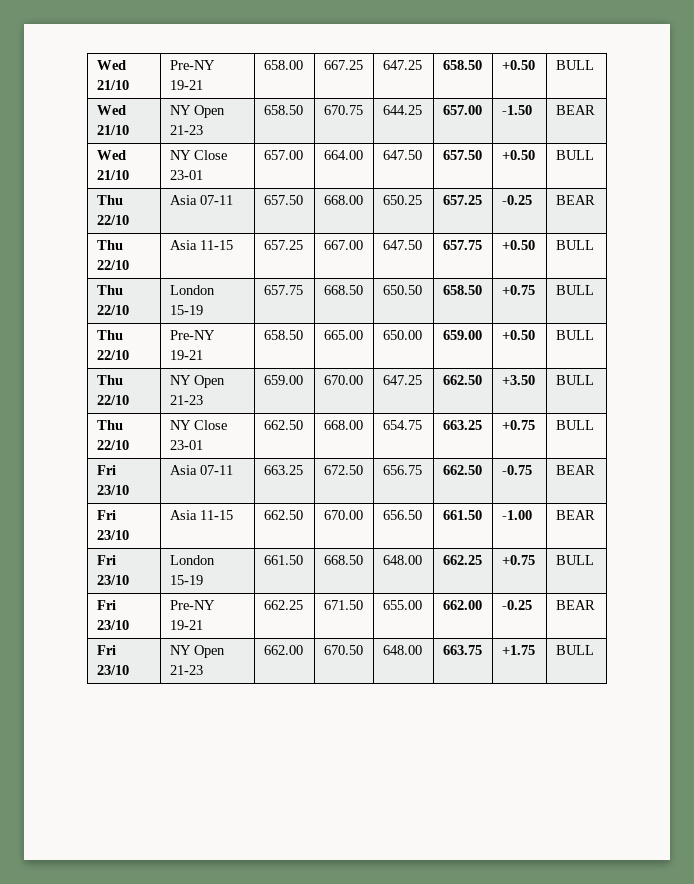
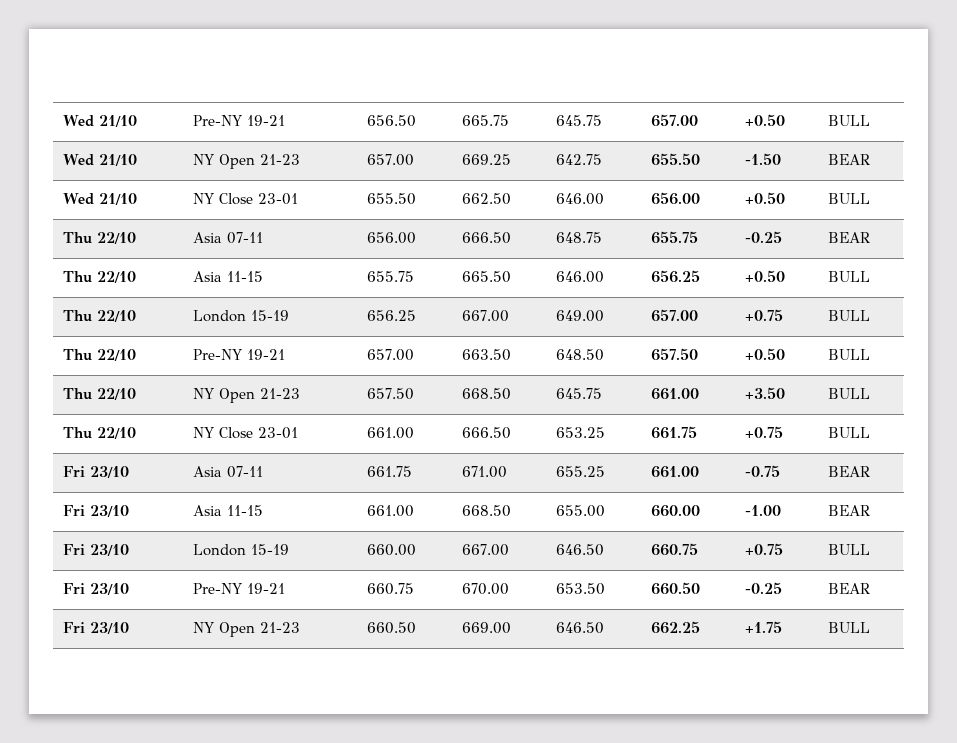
[263,60,303,70] [323,60,363,70] [382,60,422,70] [442,60,482,70] 658.00 | 667.25 | 647.25 | 658.50 -> [366,115,416,127] [461,115,509,126] [555,115,602,126] [650,114,698,127] 656.50 | 665.75 | 645.75 | 657.00
[263,105,303,115] [323,105,363,115] [382,105,422,115] [442,105,482,115] 658.50 | 670.75 | 644.25 | 657.00 -> [366,154,414,166] [461,154,511,165] [555,154,602,165] [650,153,700,166] 657.00 | 669.25 | 642.75 | 655.50
[263,150,303,160] [323,150,363,160] [382,150,422,160] [442,150,482,160] 657.00 | 664.00 | 647.50 | 657.50 -> [366,193,416,205] [461,193,511,205] [555,193,604,205] [650,192,700,205] 655.50 | 662.50 | 646.00 | 656.00
[263,195,303,205] [323,195,363,205] [382,195,422,205] [442,195,482,205] 657.50 | 668.00 | 650.25 | 657.25 -> [366,232,416,244] [461,232,511,244] [555,232,602,243] [650,231,698,244] 656.00 | 666.50 | 648.75 | 655.75
[263,240,303,250] [323,240,363,250] [382,240,422,250] [442,240,482,250] 657.25 | 667.00 | 647.50 | 657.75 -> [366,271,414,282] [461,271,511,283] [555,271,604,283] [650,270,700,283] 655.75 | 665.50 | 646.00 | 656.25
[263,285,303,295] [323,285,363,295] [382,285,422,295] [442,285,482,295] 657.75 | 668.50 | 650.50 | 658.50 -> [366,310,416,321] [461,310,509,322] [555,310,604,322] [650,309,698,322] 656.25 | 667.00 | 649.00 | 657.00
[263,330,303,340] [323,330,363,340] [382,330,422,340] [442,330,482,340] 658.50 | 665.00 | 650.00 | 659.00 -> [366,349,414,361] [461,349,511,361] [555,349,604,361] [650,348,698,361] 657.00 | 663.50 | 648.50 | 657.50
[263,375,303,385] [323,375,363,385] [382,375,422,385] [442,375,482,385] 659.00 | 670.00 | 647.25 | 662.50 -> [366,388,414,400] [461,388,511,400] [555,388,602,399] [650,388,699,400] 657.50 | 668.50 | 645.75 | 661.00
[263,420,303,430] [323,420,363,430] [382,420,422,430] [442,420,482,430] 662.50 | 668.00 | 654.75 | 663.25 -> [366,427,414,439] [461,427,511,439] [555,427,605,438] [650,426,697,439] 661.00 | 666.50 | 653.25 | 661.75
[263,465,303,475] [323,465,363,475] [382,465,422,475] [442,465,482,475] 663.25 | 672.50 | 656.75 | 662.50 -> [366,466,412,477] [461,466,507,478] [555,466,605,477] [650,466,699,478] 661.75 | 671.00 | 655.25 | 661.00
[263,510,303,520] [323,510,363,520] [382,510,422,520] [442,510,482,520] 662.50 | 670.00 | 656.50 | 661.50 -> [366,505,414,517] [461,505,511,517] [555,505,605,517] [650,505,700,517] 661.00 | 668.50 | 655.00 | 660.00
[263,555,303,565] [323,555,363,565] [382,555,422,565] [442,555,482,565] 661.50 | 668.50 | 648.00 | 662.25 -> [366,544,416,556] [461,544,509,556] [555,544,604,556] [650,543,698,556] 660.00 | 667.00 | 646.50 | 660.75
[263,600,303,610] [323,600,363,610] [382,600,422,610] [442,600,482,610] 662.25 | 671.50 | 655.00 | 662.00 -> [366,583,414,595] [461,583,509,595] [555,583,605,595] [650,582,700,595] 660.75 | 670.00 | 653.50 | 660.50
[263,645,303,655] [323,645,363,655] [382,645,422,655] [442,645,482,655] 662.00 | 670.50 | 648.00 | 663.75 -> [366,622,416,634] [461,622,511,634] [555,622,604,634] [650,621,700,634] 660.50 | 669.00 | 646.50 | 662.25

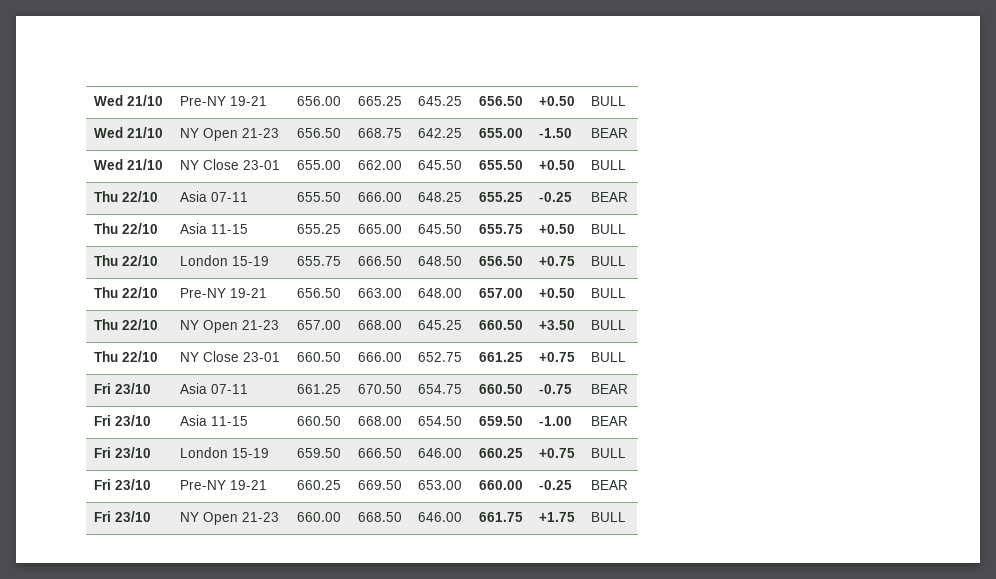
[366,115,416,127] [461,115,509,126] [555,115,602,126] [650,114,698,127] 656.50 | 665.75 | 645.75 | 657.00 -> [296,96,341,106] [357,96,402,106] [417,96,462,106] [478,96,523,106] 656.00 | 665.25 | 645.25 | 656.50
[366,154,414,166] [461,154,511,165] [555,154,602,165] [650,153,700,166] 657.00 | 669.25 | 642.75 | 655.50 -> [296,128,341,138] [357,128,402,138] [417,128,462,138] [478,128,523,138] 656.50 | 668.75 | 642.25 | 655.00
[366,193,416,205] [461,193,511,205] [555,193,604,205] [650,192,700,205] 655.50 | 662.50 | 646.00 | 656.00 -> [296,160,341,170] [357,160,402,170] [417,160,462,170] [478,160,523,170] 655.00 | 662.00 | 645.50 | 655.50
[366,232,416,244] [461,232,511,244] [555,232,602,243] [650,231,698,244] 656.00 | 666.50 | 648.75 | 655.75 -> [296,192,341,202] [357,192,402,202] [417,192,462,202] [478,192,523,202] 655.50 | 666.00 | 648.25 | 655.25
[366,271,414,282] [461,271,511,283] [555,271,604,283] [650,270,700,283] 655.75 | 665.50 | 646.00 | 656.25 -> [296,224,341,234] [357,224,402,234] [417,224,462,234] [478,224,523,234] 655.25 | 665.00 | 645.50 | 655.75
[366,310,416,321] [461,310,509,322] [555,310,604,322] [650,309,698,322] 656.25 | 667.00 | 649.00 | 657.00 -> [296,256,341,266] [357,256,402,266] [417,256,462,266] [478,256,523,266] 655.75 | 666.50 | 648.50 | 656.50
[366,349,414,361] [461,349,511,361] [555,349,604,361] [650,348,698,361] 657.00 | 663.50 | 648.50 | 657.50 -> [296,288,341,298] [357,288,402,298] [417,288,462,298] [478,288,523,298] 656.50 | 663.00 | 648.00 | 657.00
[366,388,414,400] [461,388,511,400] [555,388,602,399] [650,388,699,400] 657.50 | 668.50 | 645.75 | 661.00 -> [296,320,341,330] [357,320,402,330] [417,320,462,330] [478,320,523,330] 657.00 | 668.00 | 645.25 | 660.50
[366,427,414,439] [461,427,511,439] [555,427,605,438] [650,426,697,439] 661.00 | 666.50 | 653.25 | 661.75 -> [296,352,341,362] [357,352,402,362] [417,352,462,362] [478,352,523,362] 660.50 | 666.00 | 652.75 | 661.25
[366,466,412,477] [461,466,507,478] [555,466,605,477] [650,466,699,478] 661.75 | 671.00 | 655.25 | 661.00 -> [296,384,341,394] [357,384,402,394] [417,384,462,394] [478,384,523,394] 661.25 | 670.50 | 654.75 | 660.50
[366,505,414,517] [461,505,511,517] [555,505,605,517] [650,505,700,517] 661.00 | 668.50 | 655.00 | 660.00 -> [296,416,341,426] [357,416,402,426] [417,416,462,426] [478,416,523,426] 660.50 | 668.00 | 654.50 | 659.50
[366,544,416,556] [461,544,509,556] [555,544,604,556] [650,543,698,556] 660.00 | 667.00 | 646.50 | 660.75 -> [296,448,341,458] [357,448,402,458] [417,448,462,458] [478,448,523,458] 659.50 | 666.50 | 646.00 | 660.25
[366,583,414,595] [461,583,509,595] [555,583,605,595] [650,582,700,595] 660.75 | 670.00 | 653.50 | 660.50 -> [296,480,341,490] [357,480,402,490] [417,480,462,490] [478,480,523,490] 660.25 | 669.50 | 653.00 | 660.00
[366,622,416,634] [461,622,511,634] [555,622,604,634] [650,621,700,634] 660.50 | 669.00 | 646.50 | 662.25 -> [296,512,341,522] [357,512,402,522] [417,512,462,522] [478,512,523,522] 660.00 | 668.50 | 646.00 | 661.75

